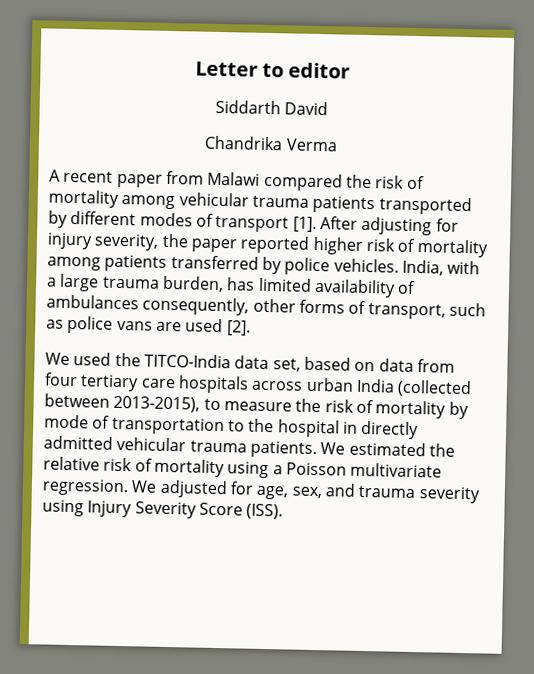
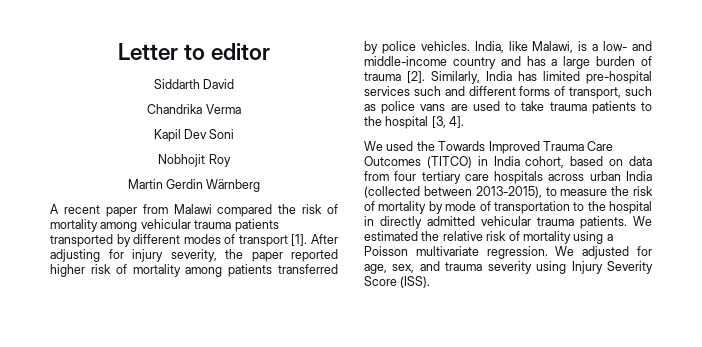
(338, 145) none -> [153,129,235,142] [158,154,231,167] [127,179,261,192] // Kapil Dev Soni // Nobhojit Roy // Martin Gerdin Wärnberg
[447,260,481,275] [46,273,417,298] [46,294,296,316] with a large trauma burden, has limited availability of ambulances consequently, other -> [508,41,652,53] [364,56,652,69] [364,71,652,84] [364,86,516,96] like Malawi, is a low- and middle-income country and has a large burden of trauma [2]. Similarly, India has limited pre-hospital services such and different
[226,320,251,336] [45,352,301,372] [2]. // We used the TITCO-India data set, -> [505,101,652,114] [364,116,465,129] [364,141,614,154] [364,156,565,168] to take trauma patients to the hospital [3, 4]. // We used the Towards Improved Trauma Care Outcomes (TITCO) in India cohort,

